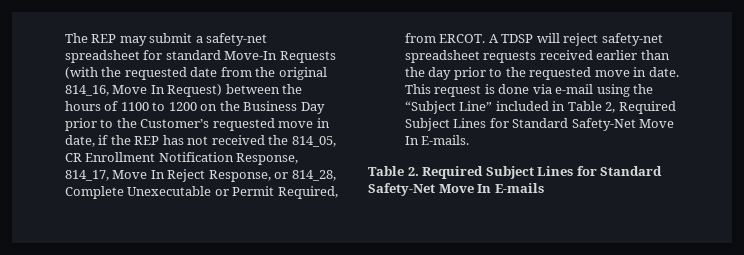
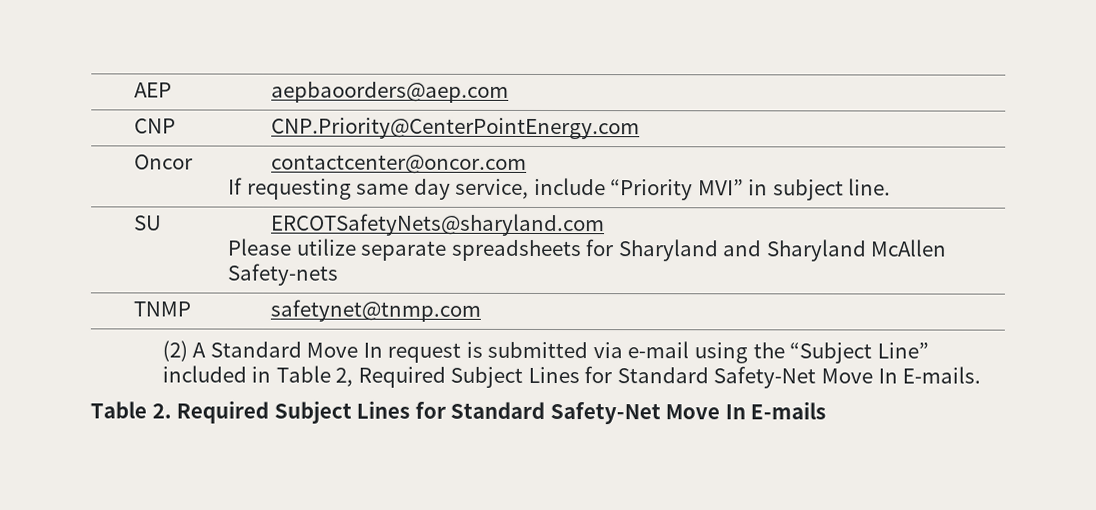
[64,33,268,46] [64,50,336,63] [64,67,327,80] [64,84,303,97] [64,101,325,114] [64,118,330,131] [64,135,336,147] [64,152,299,165] [64,169,336,182] [64,186,338,199] [404,33,663,46] [404,50,670,63] [404,67,679,80] [404,84,431,94] The REP may submit a safety-net spreadsheet for standard Move-In Requests (with the requested date from the original 814_16, Move In Request) between the hours of 1100 to 1200 on the Business Day prior to the Customer’s requested move in date, if the REP has not received the 814_05, CR Enrollment Notification Response, 814_17, Move In Reject Response, or 814_28, Complete Unexecutable or Permit Required, from ERCOT. A TDSP will reject safety-net spreadsheet requests received earlier than the day prior to the requested move in date. This -> [133,82,172,98] [270,81,509,103] [133,118,176,134] [270,117,640,140] [133,154,193,170] [270,154,527,174] [227,177,892,201] [133,215,162,231] [270,213,605,237] [226,238,948,262] [226,263,338,286] [132,301,191,317] [269,299,481,322] [161,340,383,362] AEP | aepbaoorders@aep.com // CNP | CNP.Priority@CenterPointEnergy.com // Oncor | contactcenter@oncor.com // If requesting same day service, include “Priority MVI” in subject line. // SU | ERCOTSafetyNets@sharyland.com // Please utilize separate spreadsheets for Sharyland and Sharyland McAllen Safety-nets // TNMP | safetynet@tnmp.com // (2) A Standard Move In
[498,84,530,94] done -> [487,341,589,359] submitted

